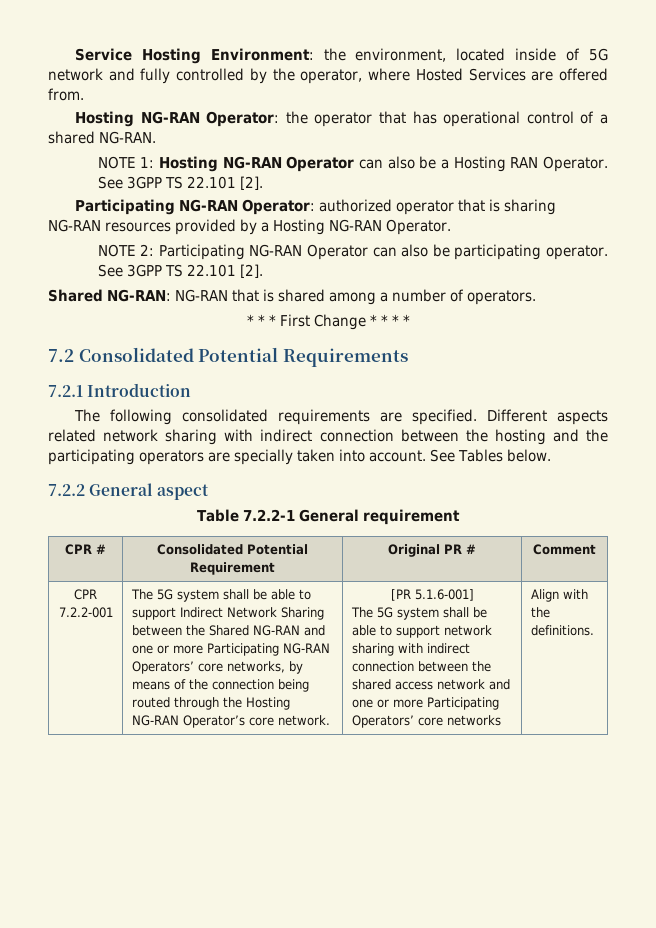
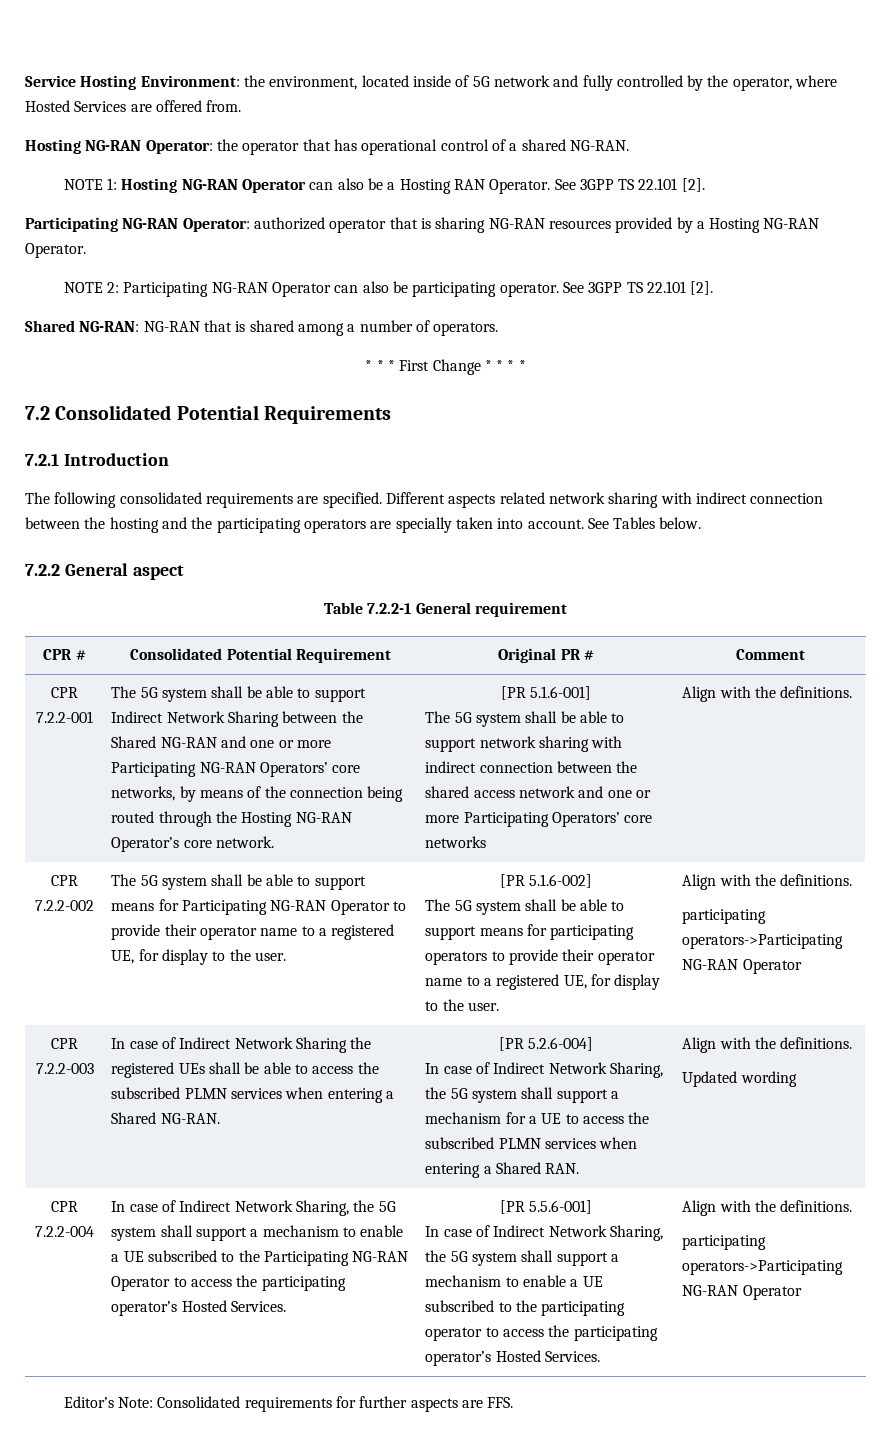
(594, 630) none -> [51,875,78,886] [35,900,94,911] [111,874,366,890] [111,899,406,915] [111,924,395,940] [111,949,286,965] [499,874,593,888] [425,899,625,915] [425,924,635,940] [425,949,655,965] [425,974,661,990] [425,999,499,1011] [682,874,853,890] [682,909,767,924] [682,934,844,949] [682,959,802,974] [51,1038,78,1049] [35,1063,94,1074] [111,1037,372,1053] [111,1062,379,1078] [111,1087,394,1103] [111,1112,220,1124] [498,1037,594,1051] [425,1062,663,1078] [425,1087,619,1103] [425,1112,650,1124] [425,1137,638,1149] [425,1162,580,1178] [682,1037,853,1053] [682,1071,797,1087] [51,1201,78,1212] [35,1226,94,1237] [111,1200,396,1216] [111,1225,404,1241] [111,1250,409,1266] [111,1275,346,1291] [111,1300,286,1316] [499,1200,593,1214] [425,1225,663,1241] [425,1250,619,1266] [425,1275,603,1287] [425,1300,626,1316] [425,1325,658,1341] [425,1350,600,1366] [682,1200,853,1216] [682,1235,767,1250] [682,1260,844,1275] [682,1285,802,1300] [63,1396,514,1412] // CPR 7.2.2-002 | The 5G system shall be able to support means for Participating NG-RAN Operator to provide their operator name to a registered UE, for display to the user. | [PR 5.1.6-002] // The 5G system shall be able to support means for participating operators to provide their operator name to a registered UE, for display to the user. | Align with the definitions. // participating operators->Participating NG-RAN Operator // CPR 7.2.2-003 | In case of Indirect Network Sharing the registered UEs shall be able to access the subscribed PLMN services when entering a Shared NG-RAN. | [PR 5.2.6-004] // In case of Indirect Network Sharing, the 5G system shall support a mechanism for a UE to access the subscribed PLMN services when entering a Shared RAN. | Align with the definitions. // Updated wording // CPR 7.2.2-004 | In case of Indirect Network Sharing, the 5G system shall support a mechanism to enable a UE subscribed to the Participating NG-RAN Operator to access the participating operator’s Hosted Services. | [PR 5.5.6-001] // In case of Indirect Network Sharing, the 5G system shall support a mechanism to enable a UE subscribed to the participating operator to access the participating operator’s Hosted Services. | Align with the definitions. // participating operators->Participating NG-RAN Operator // Editor’s Note: Consolidated requirements for further aspects are FFS.

